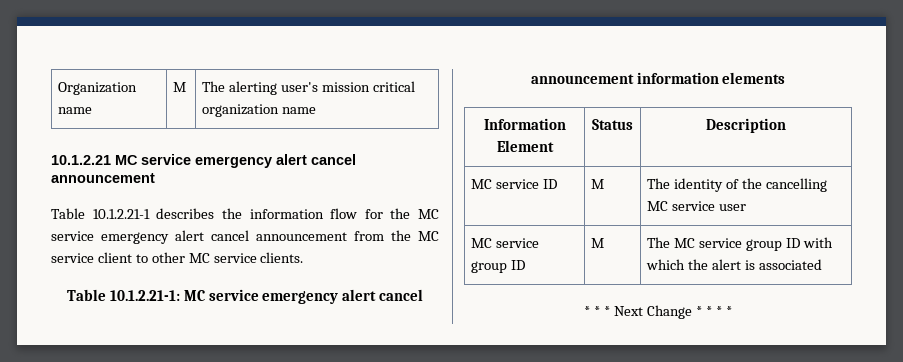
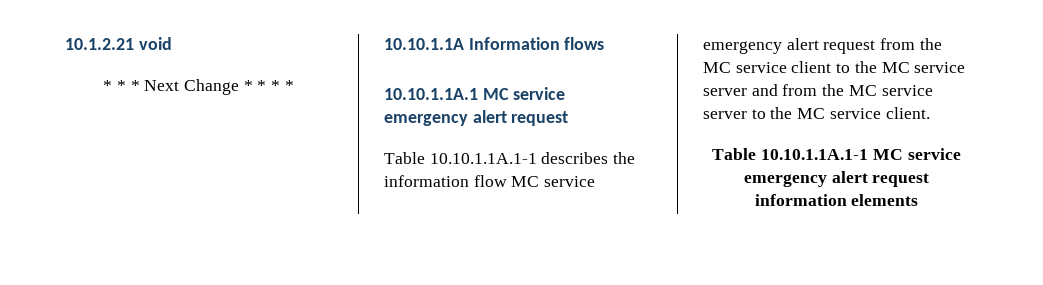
[58,82,138,95] [58,107,93,114] [173,82,187,92] [202,81,415,95] [202,104,317,117] [51,154,356,168] [51,173,155,183] [51,208,439,219] [51,230,439,244] [51,252,304,263] [66,289,424,304] [530,72,786,84] [483,118,566,130] [496,140,554,152] [592,119,633,130] [706,118,786,133] [471,179,558,189] [591,179,605,189] [647,178,827,192] [647,201,747,211] [471,238,540,248] [471,260,526,273] [591,238,605,248] [647,237,833,251] [646,259,822,270] Organization name | M | The alerting user's mission critical organization name // 10.1.2.21 MC service emergency alert cancel announcement // Table 10.1.2.21-1 describes the information flow for the MC service emergency alert cancel announcement from the MC service client to other MC service clients. // Table 10.1.2.21-1: MC service emergency alert cancel announcement information elements // Information Element | Status | Description // MC service ID | M | The identity of the cancelling MC service user // MC service group ID | M | The MC service group ID with which the alert is associated -> [65,37,172,50] 10.1.2.21 void
(732, 311) none -> [384,37,605,50] [384,87,566,100] [384,110,569,126] [384,152,636,164] [384,175,596,187] [703,38,942,54] [703,61,966,73] [703,84,933,96] [703,107,930,119] [712,148,961,160] [743,171,930,187] [754,194,919,206] // 10.10.1.1A Information flows // 10.10.1.1A.1 MC service emergency alert request // Table 10.10.1.1A.1-1 describes the information flow MC service emergency alert request from the MC service client to the MC service server and from the MC service server to the MC service client. // Table 10.10.1.1A.1-1 MC service emergency alert request information elements

